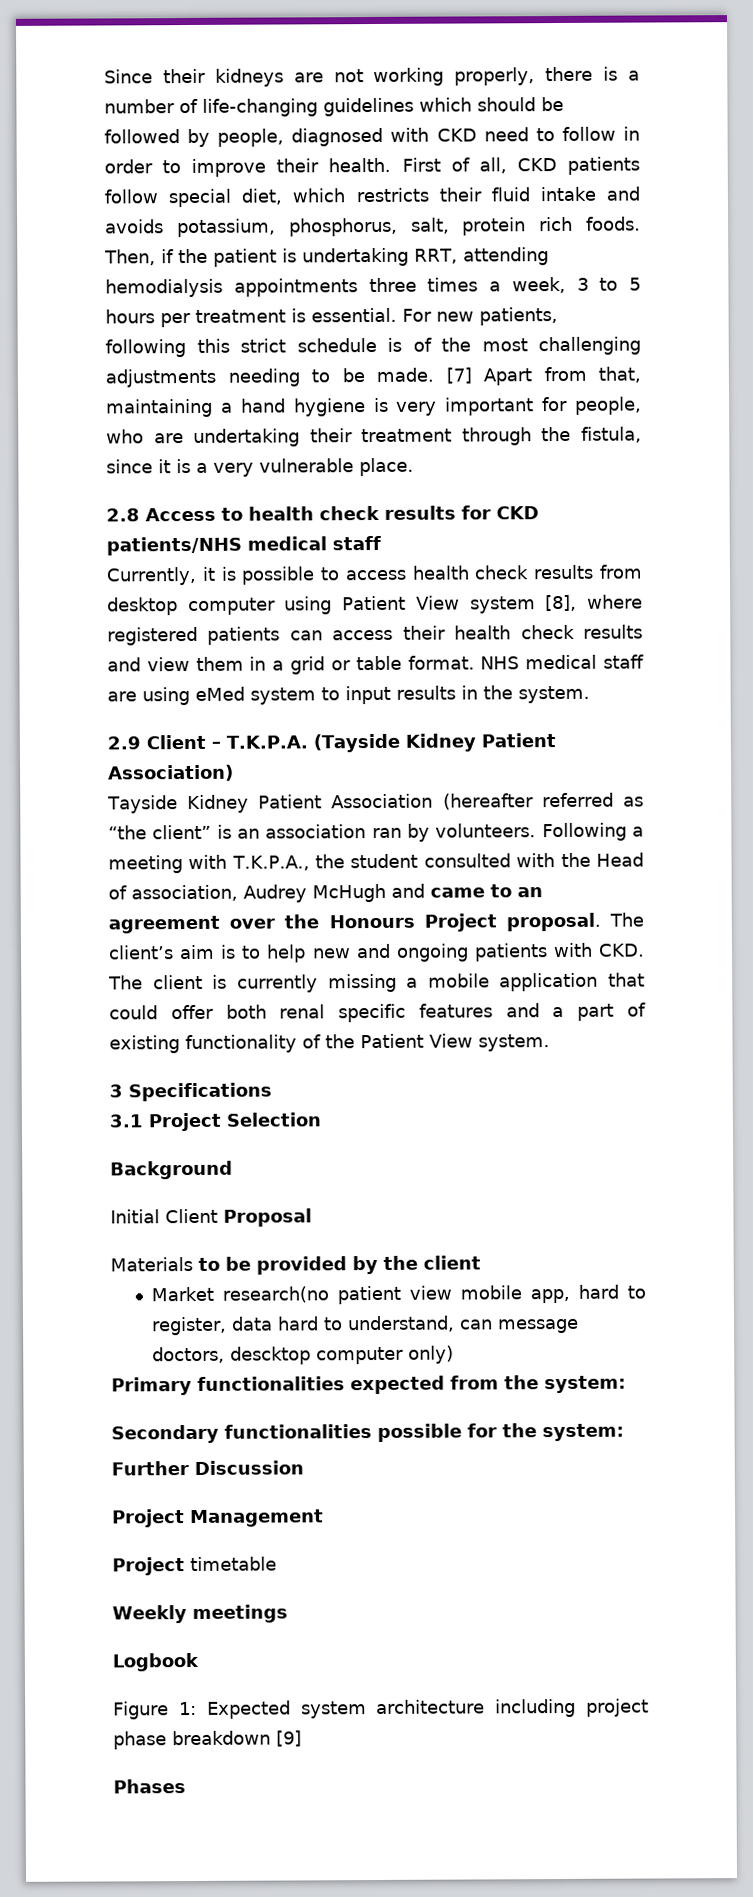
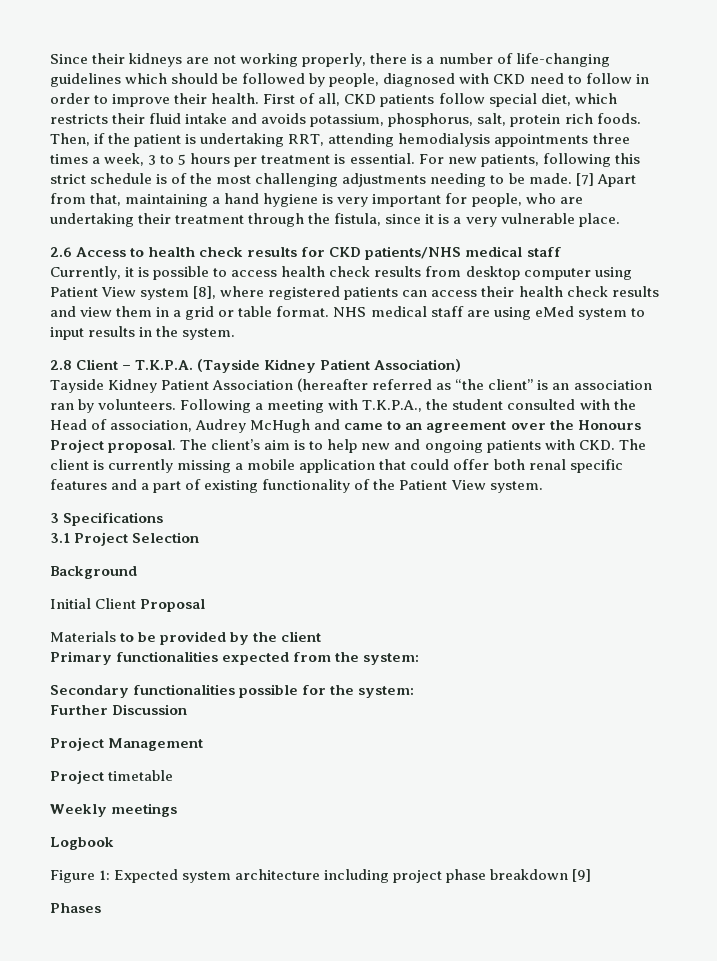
[106,508,140,522] 2.8 -> [50,247,72,257] 2.6
[107,736,141,750] 2.9 -> [50,360,72,370] 2.8
[150,1284,646,1305] [150,1315,579,1336] [151,1345,454,1365] // Market research(no patient view mobile app, hard to register, data hard to understand, can message doctors, descktop computer only) -> (322, 636) none

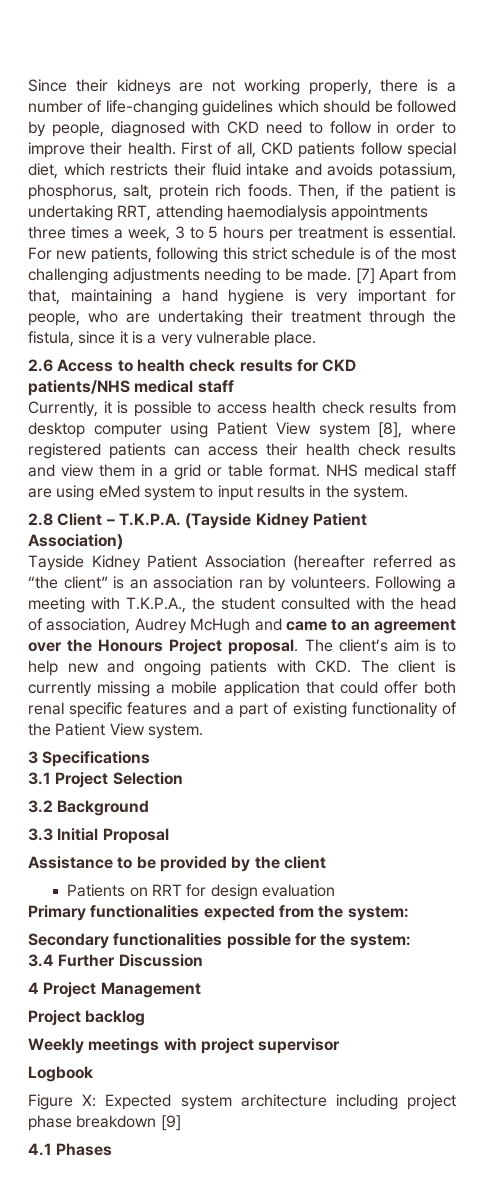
[398,133,491,147] hemodialysis -> [226,205,327,221] haemodialysis
[50,419,87,430] Head -> [420,597,456,610] head
(200, 537) none -> [28,800,53,813] 3.2
[50,598,137,609] Initial Client -> [28,828,99,841] 3.3 Initial
[50,631,116,642] Materials -> [28,856,113,869] Assistance
(322, 636) none -> [67,884,335,900] // Patients on RRT for design evaluation
(415, 692) none -> [28,954,54,967] 3.4
(188, 709) none -> [28,982,39,994] 4
[108,770,174,781] timetable -> [85,1010,146,1026] backlog
(178, 810) none -> [163,1038,341,1054] with project supervisor
[99,870,111,880] 1: -> [82,1094,97,1107] X:
(592, 875) none -> [28,1143,52,1156] 4.1

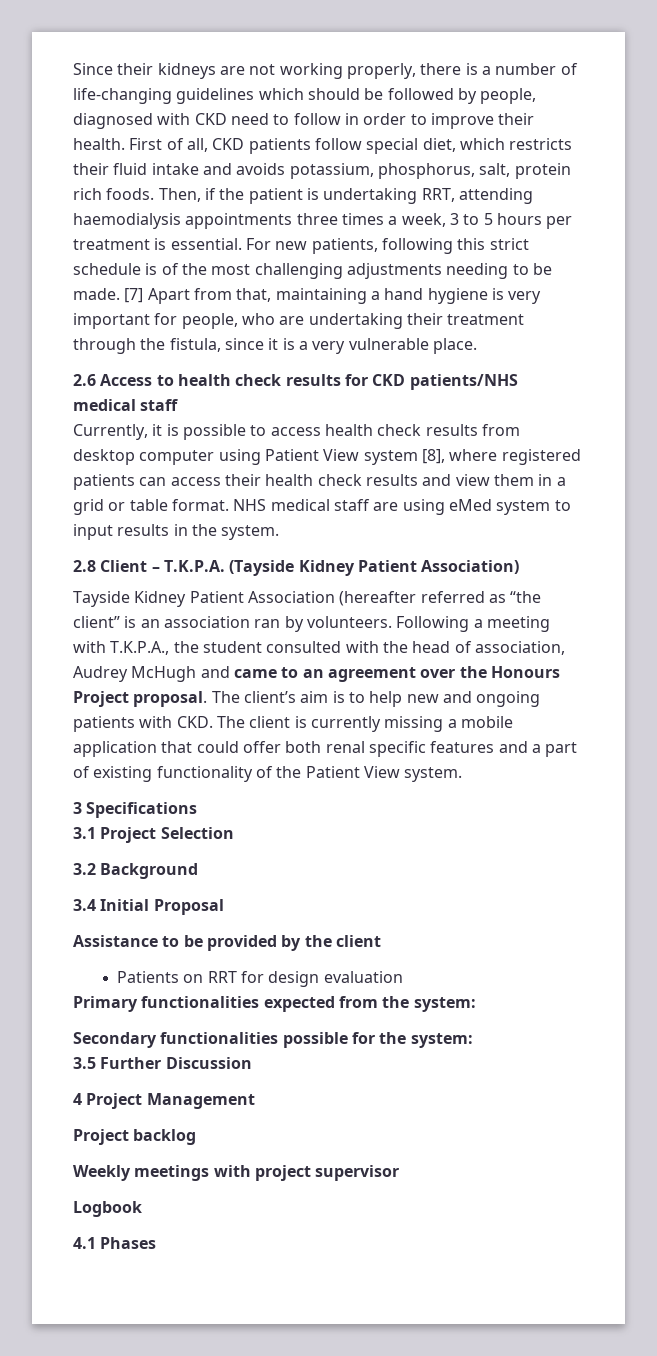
[28,828,53,841] 3.3 -> [73,899,96,911] 3.4
[28,954,54,967] 3.4 -> [73,1057,96,1069] 3.5
[28,1094,457,1110] [28,1115,181,1131] // Figure X: Expected system architecture including project phase breakdown [9] -> (142, 1209) none

